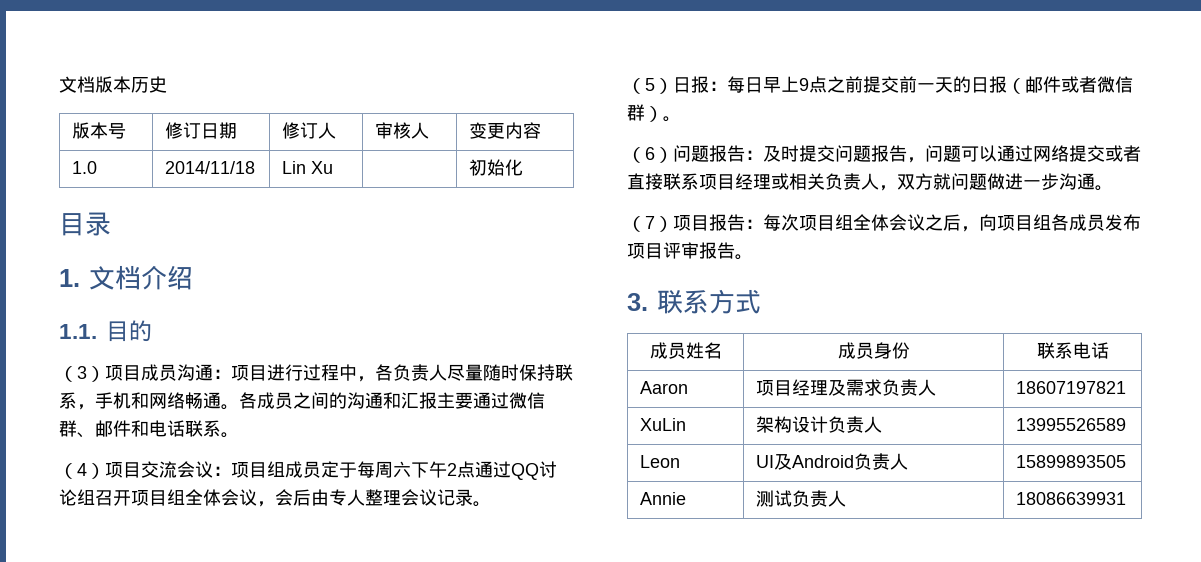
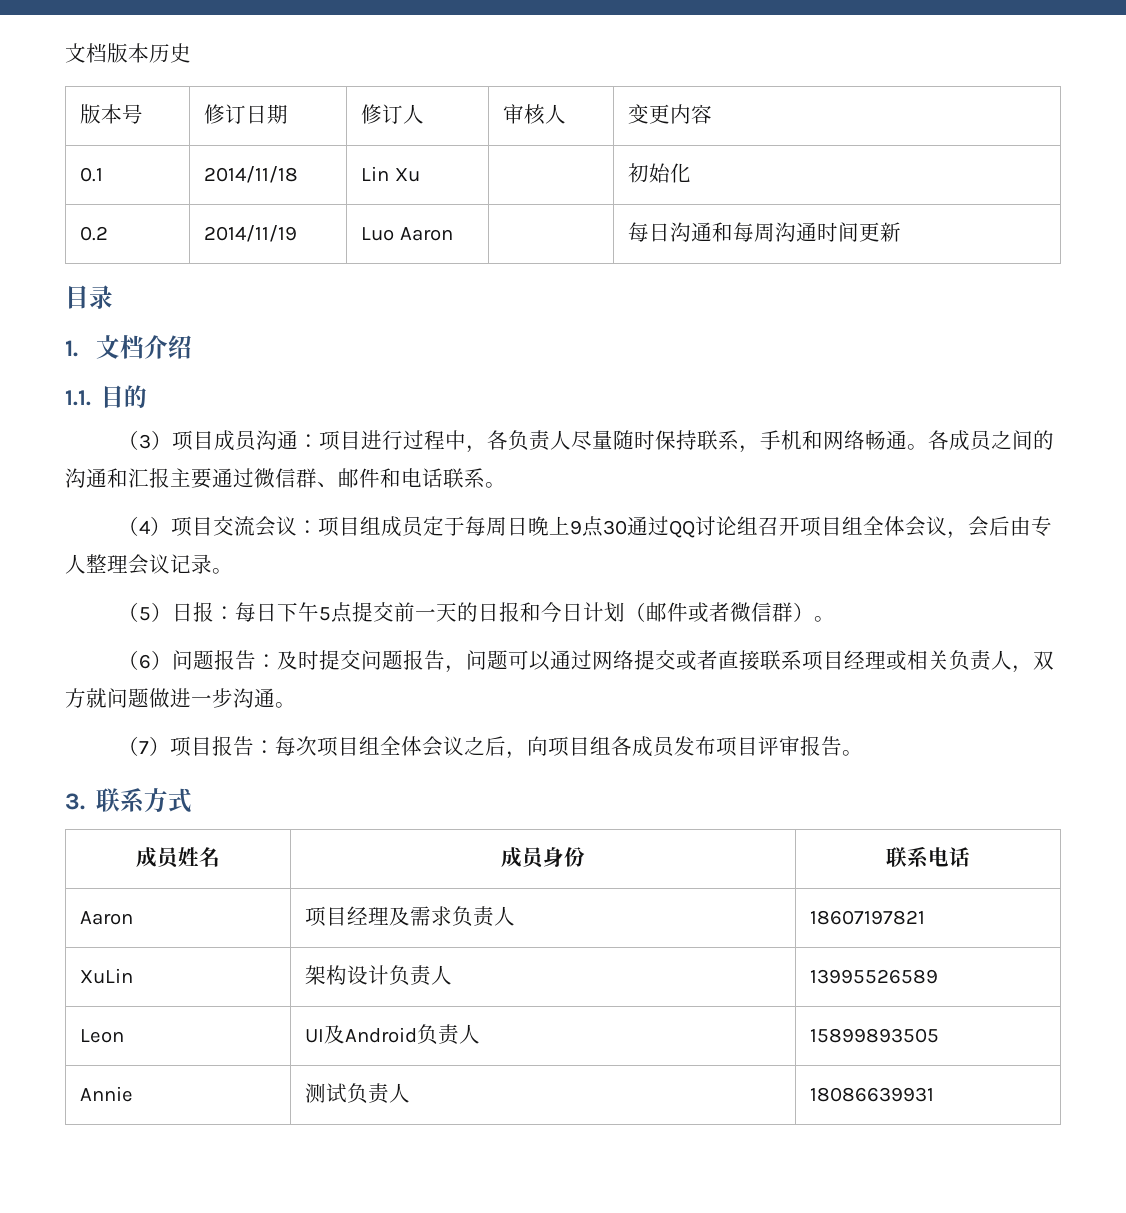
[72,161,98,174] 1.0 -> [80,167,104,182] 0.1
(524, 167) none -> [80,226,109,241] [204,225,298,242] [361,227,453,241] [628,222,902,242] // 0.2 | 2014/11/19 | Luo Aaron | | 每日沟通和每周沟通时间更新
[393,461,475,478] 六下午2点 -> [507,516,628,537] 日晚上9点30
[763,76,863,93] 早上9点之前 -> [277,602,353,623] 下午5点
(1007, 84) none -> [520,602,626,623] 和今日计划

